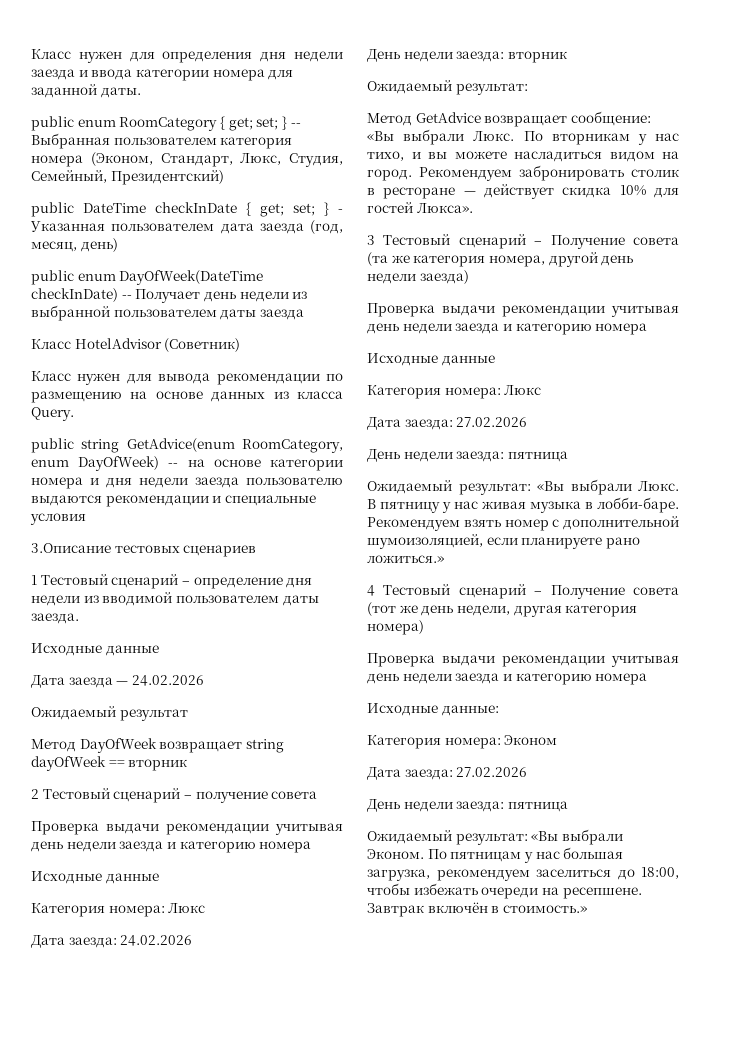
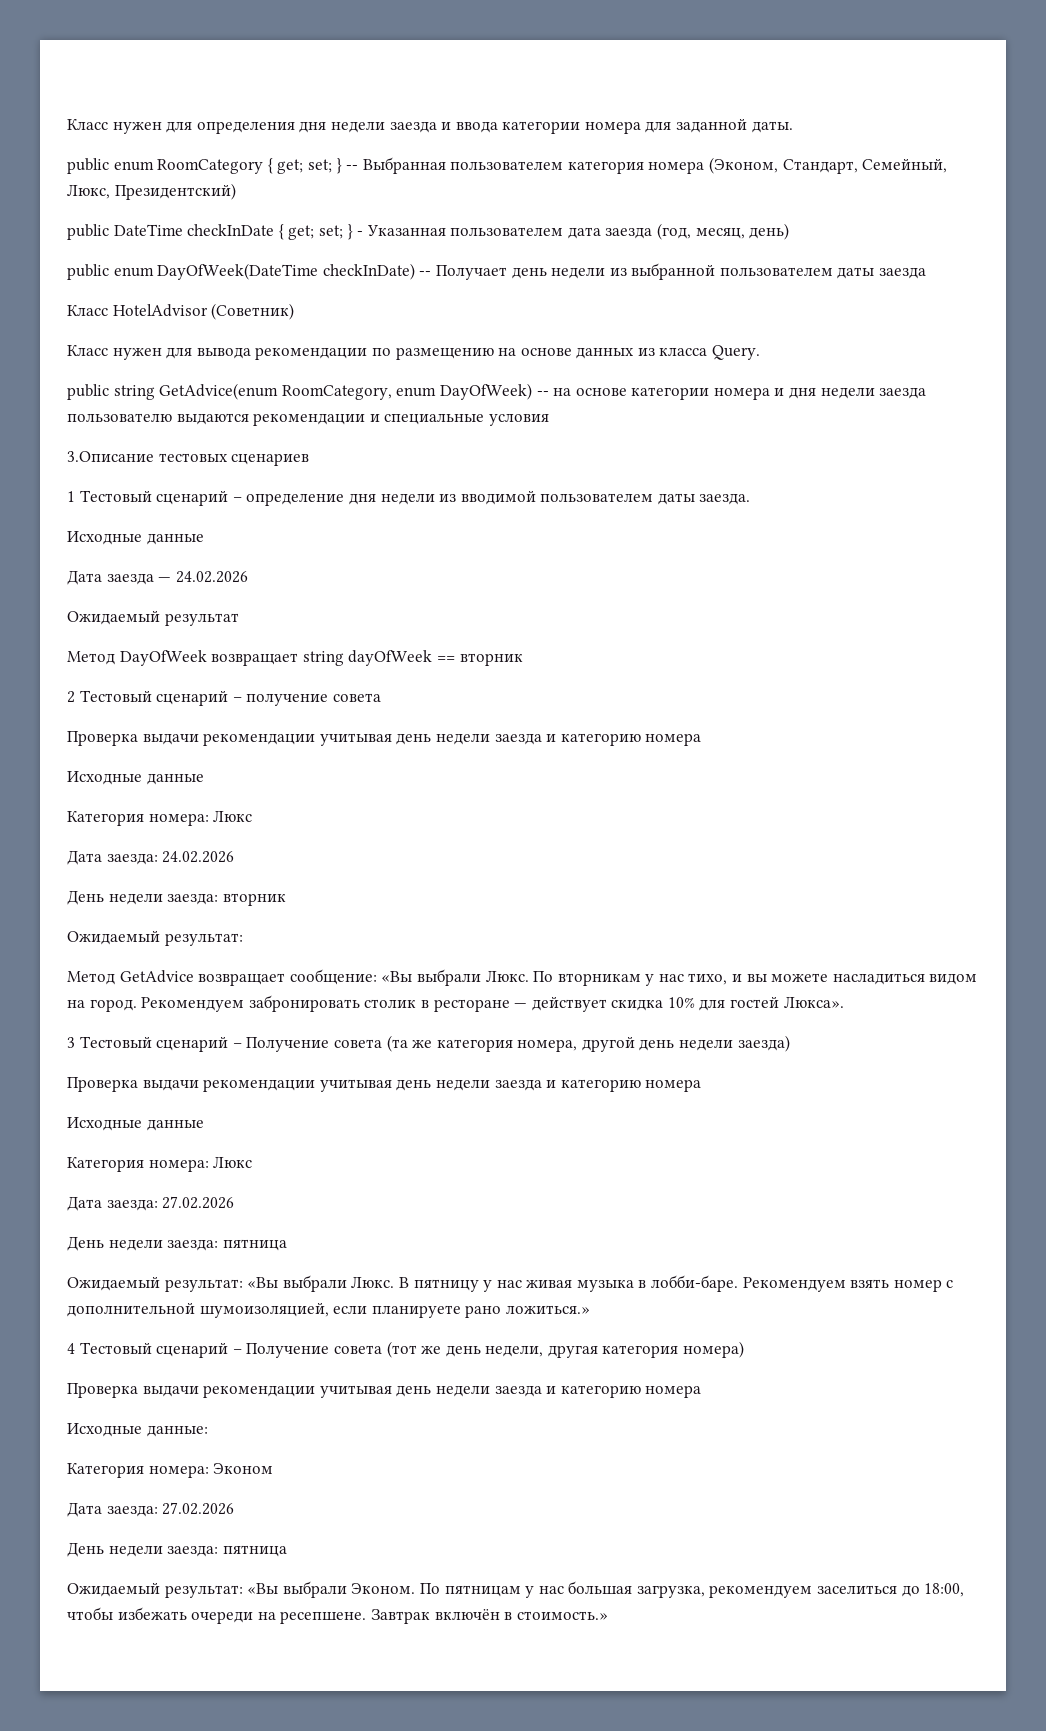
[240,153,343,167] [31,170,107,183] Люкс, Студия, Семейный, -> [862,158,948,173] [67,184,110,199] Семейный, Люкс,

